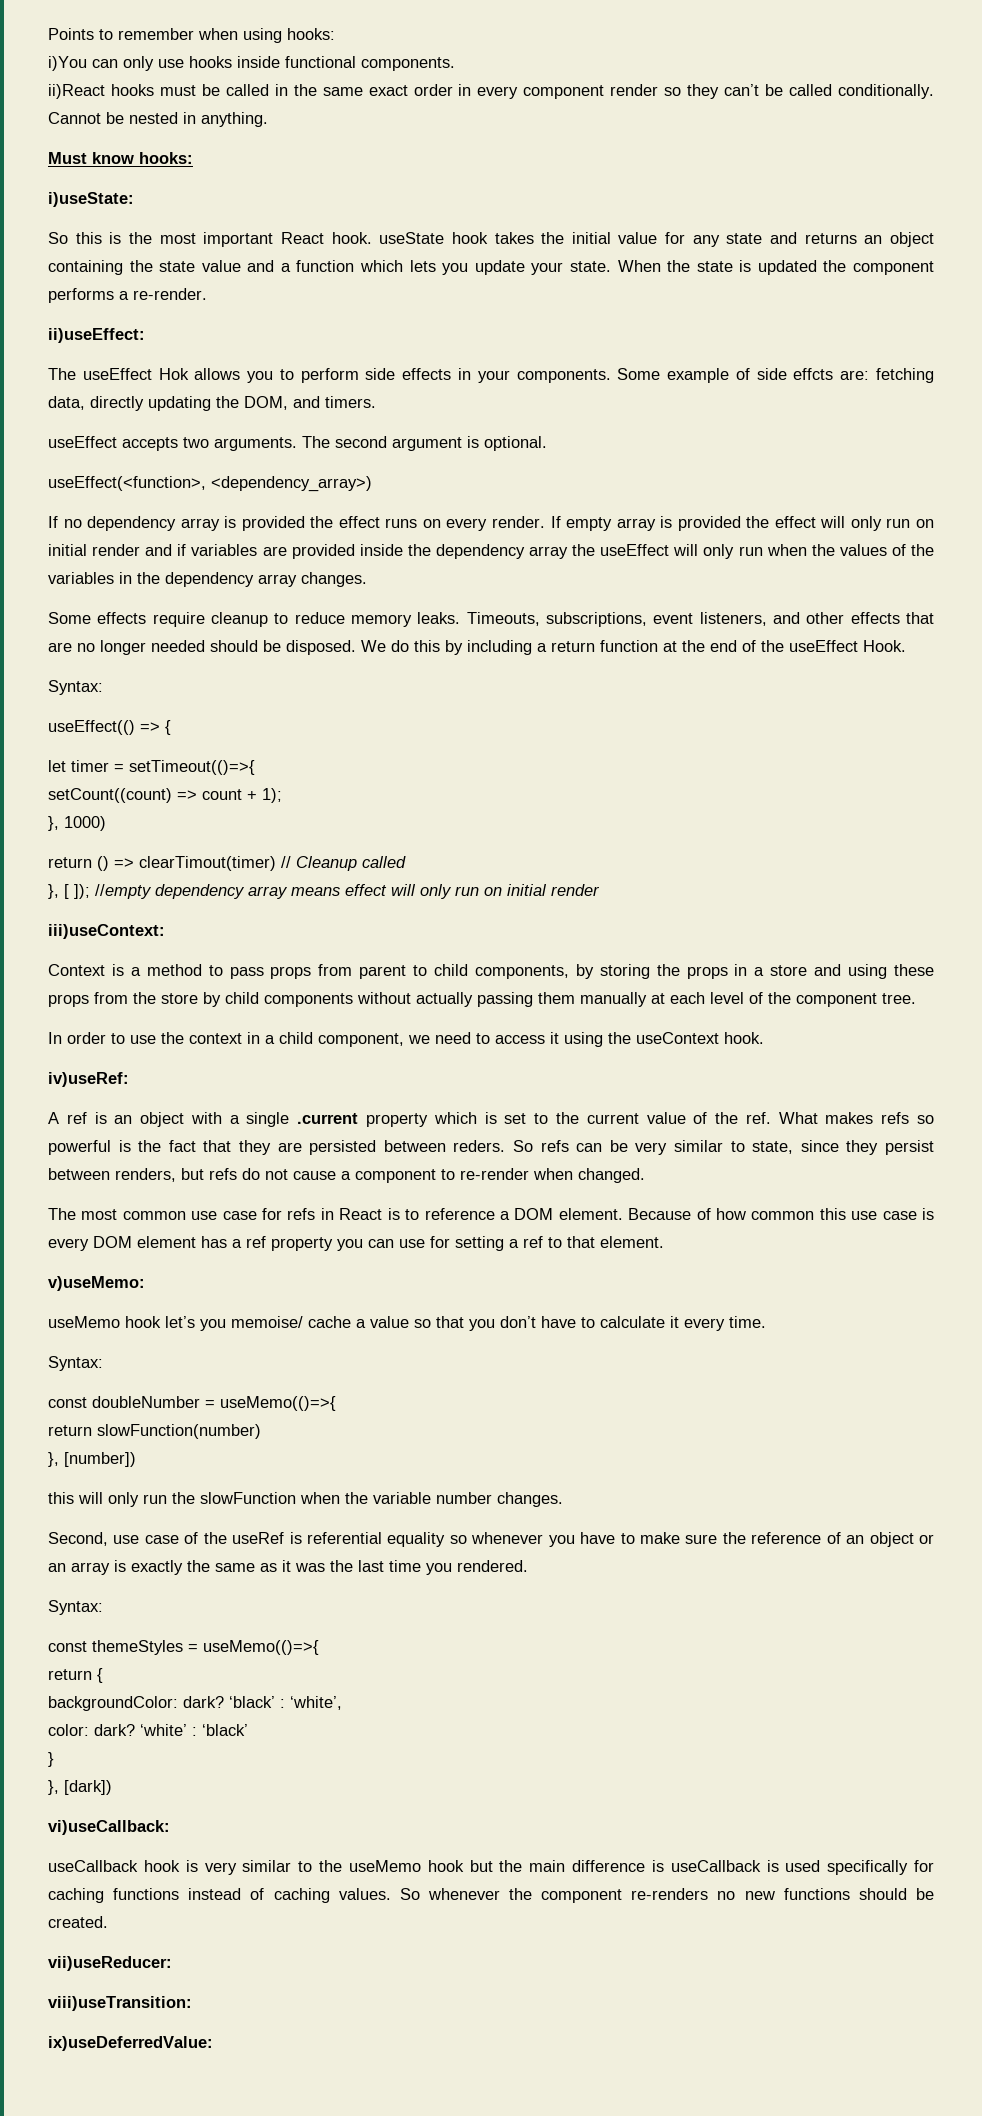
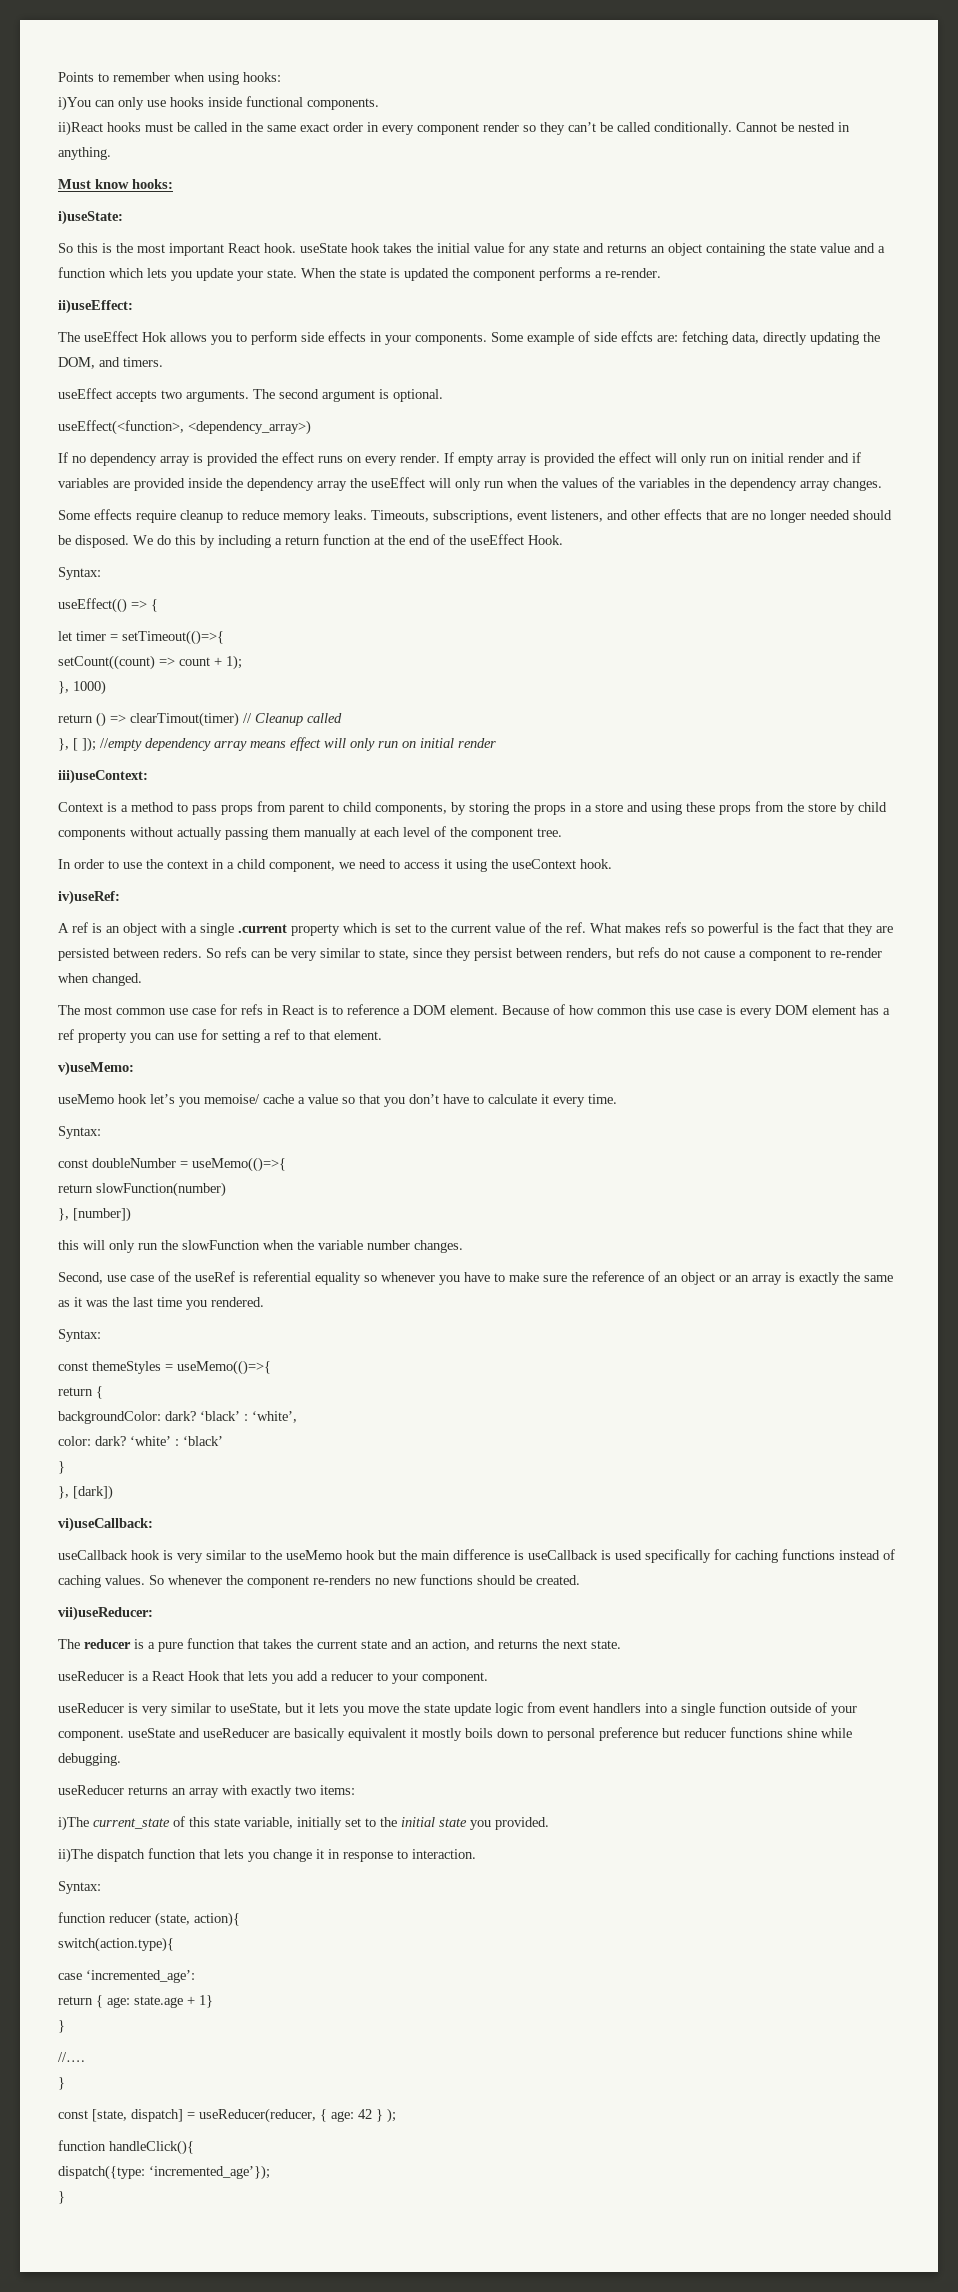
[48,1996,192,2011] [48,2036,213,2051] viii)useTransition: // ix)useDeferredValue: -> [58,1638,621,1652] [58,1671,488,1684] [58,1702,857,1716] [58,1727,852,1741] [58,1753,121,1766] [58,1785,355,1798] [58,1816,549,1831] [58,1848,476,1863] [58,1881,101,1894] [58,1912,240,1927] [58,1937,174,1952] [58,1970,195,1983] [58,1995,213,2008] [58,2020,65,2033] [58,2052,85,2062] [58,2077,65,2090] [58,2108,396,2123] [58,2140,194,2155] [58,2165,270,2180] [58,2191,65,2204] The reducer is a pure function that takes the current state and an action, and returns the next state. // useReducer is a React Hook that lets you add a reducer to your component. // useReducer is very similar to useState, but it lets you move the state update logic from event handlers into a single function outside of your component. useState and useReducer are basically equivalent it mostly boils down to personal preference but reducer functions shine while debugging. // useReducer returns an array with exactly two items: // i)The current_state of this state variable, initially set to the initial state you provided. // ii)The dispatch function that lets you change it in response to interaction. // Syntax: // function reducer (state, action){ // switch(action.type){ // case ‘incremented_age’: // return { age: state.age + 1} // } // //…. // } // const [state, dispatch] = useReducer(reducer, { age: 42 } ); // function handleClick(){ // dispatch({type: ‘incremented_age’}); // }

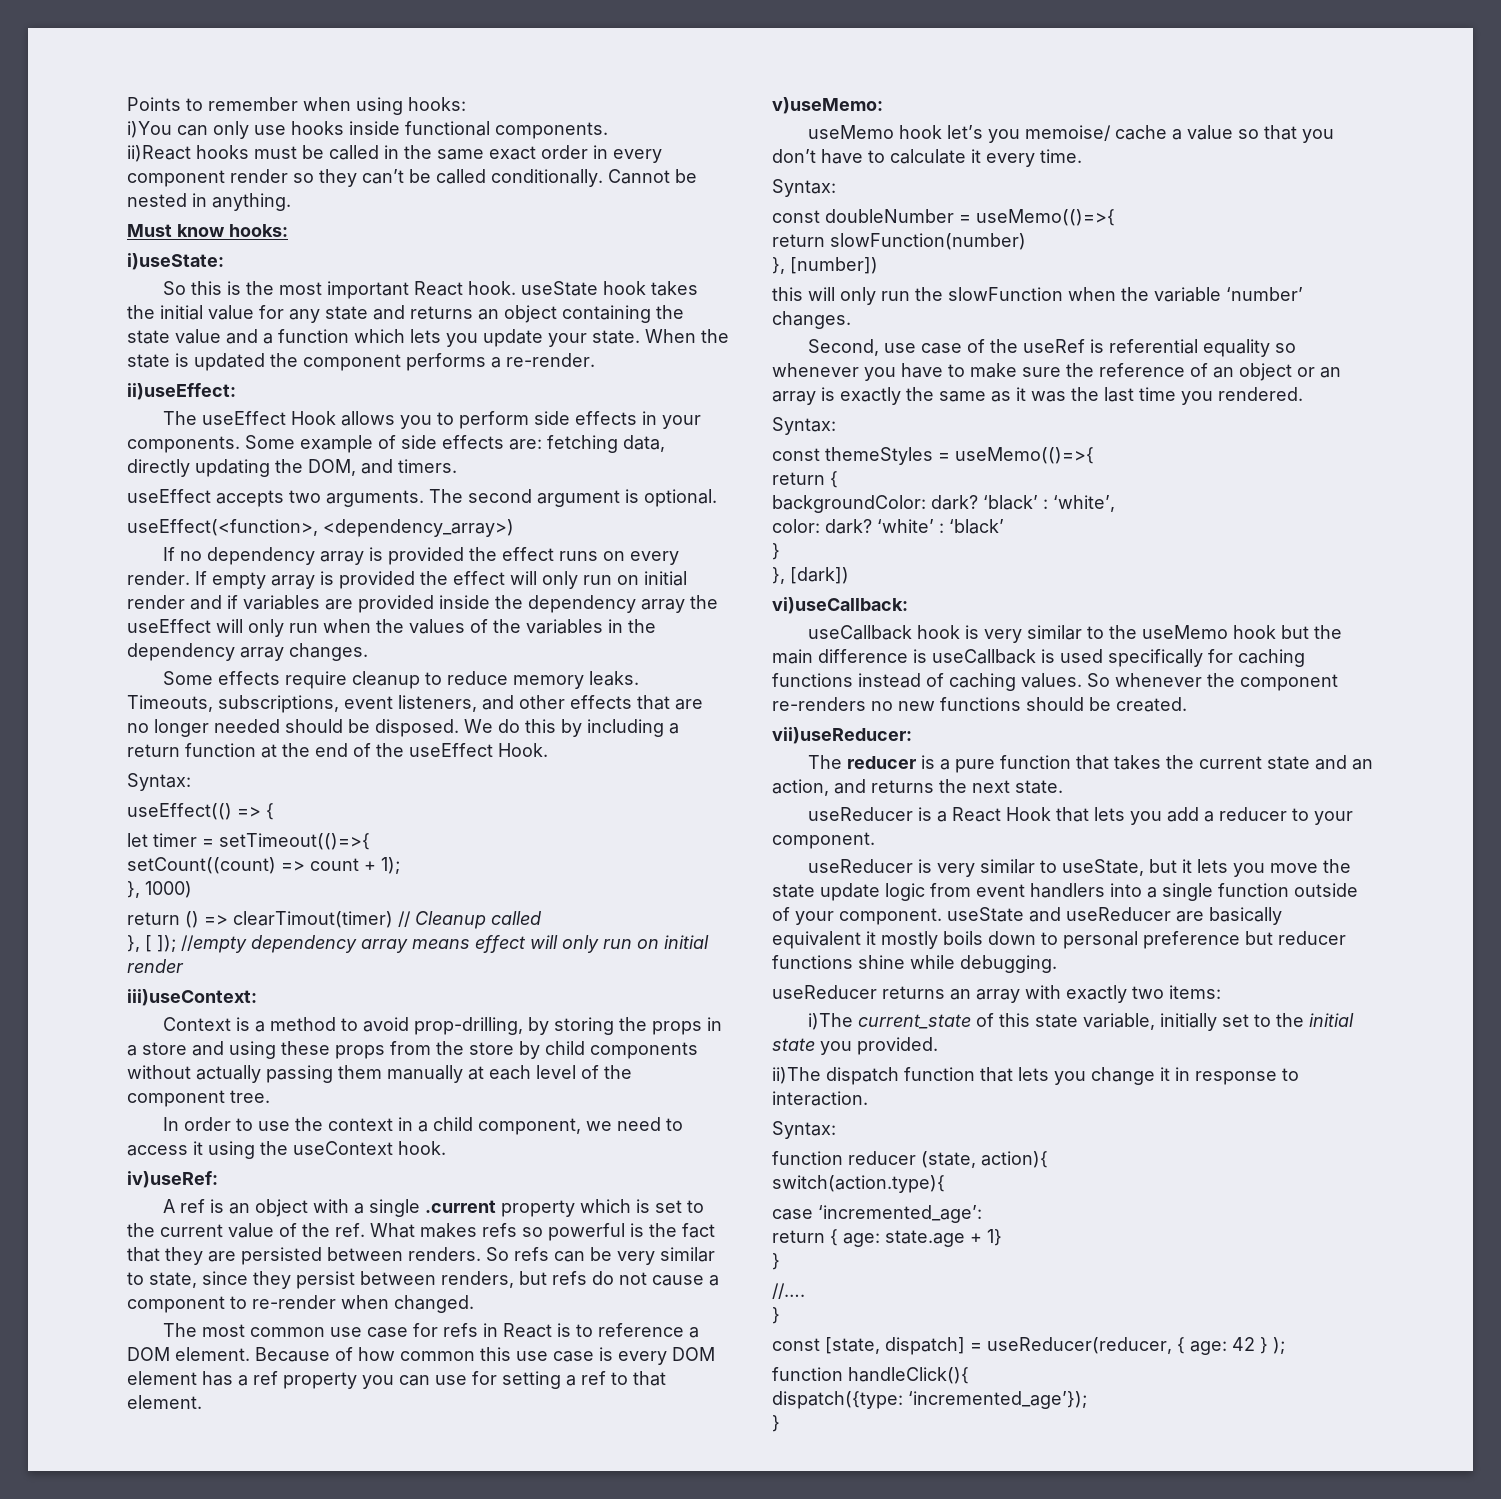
[142,332,167,342] Hok -> [290,411,336,425] Hook
[621,331,653,342] effcts -> [442,435,504,449] effects
[192,801,447,815] pass props from parent to child components, -> [362,1017,523,1035] avoid prop-drilling,
[163,948,202,958] reders. -> [408,1247,481,1261] renders.
[367,1240,410,1250] number -> [1226,287,1303,301] ‘number’

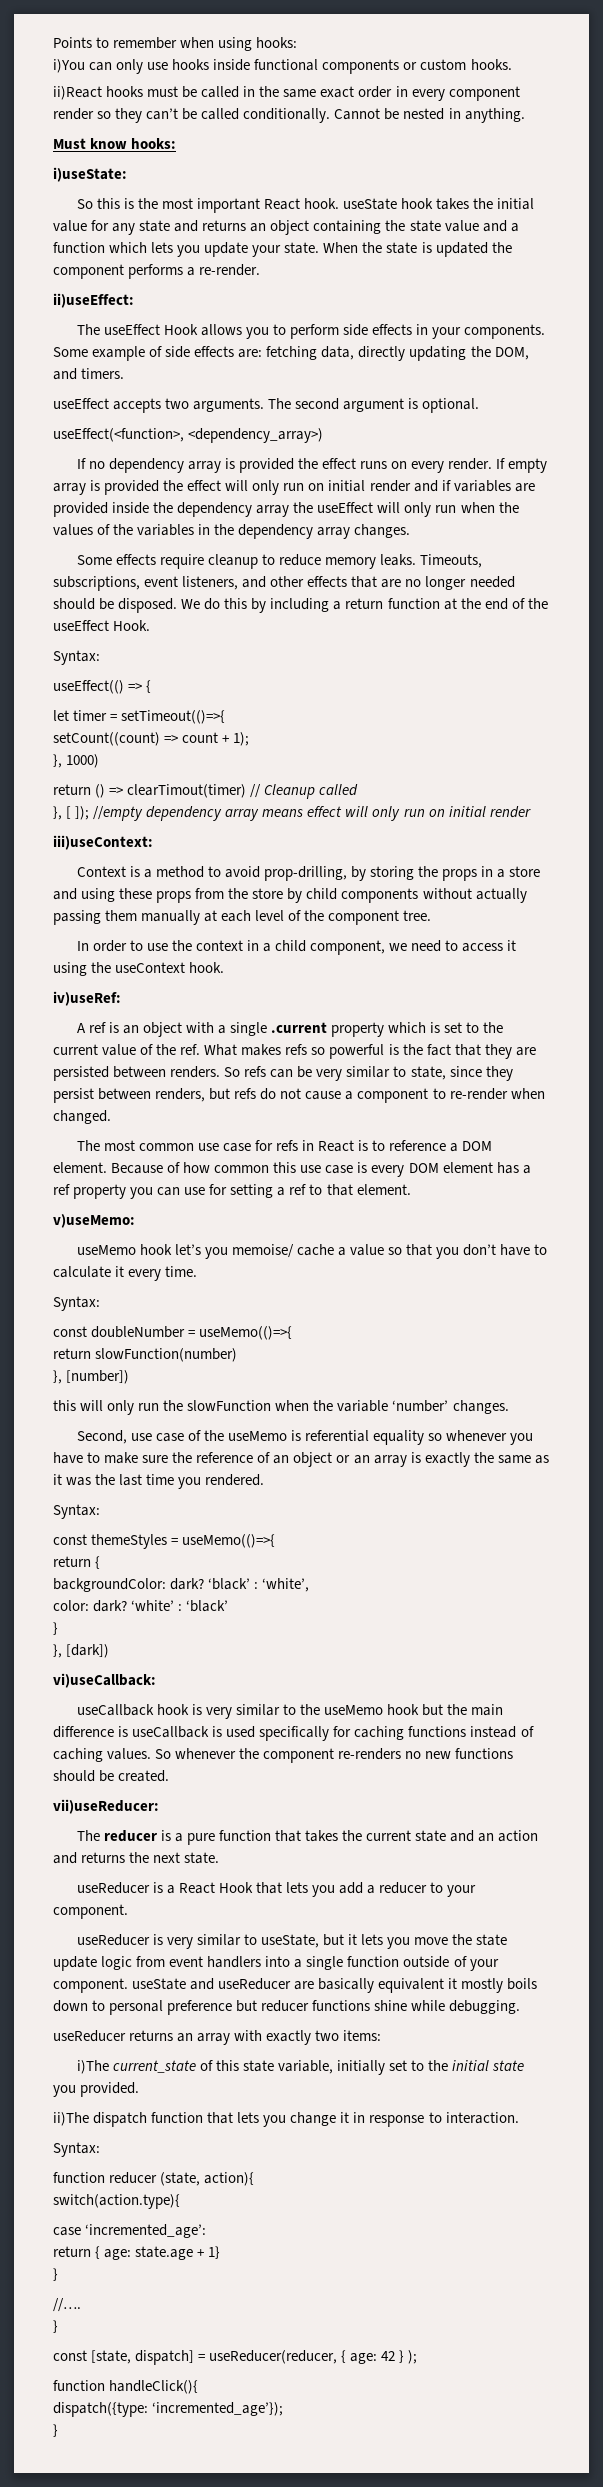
[495,122,608,139] components. -> [322,59,512,74] components or custom hooks.
[1022,339,1085,353] useRef -> [227,1431,287,1441] useMemo
[772,779,829,796] action, -> [498,1830,539,1842] action

